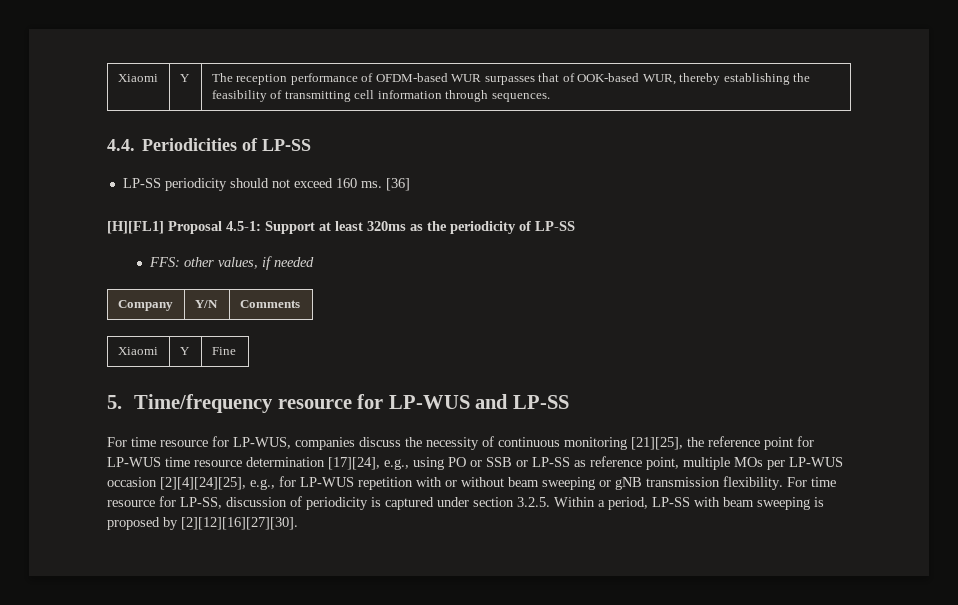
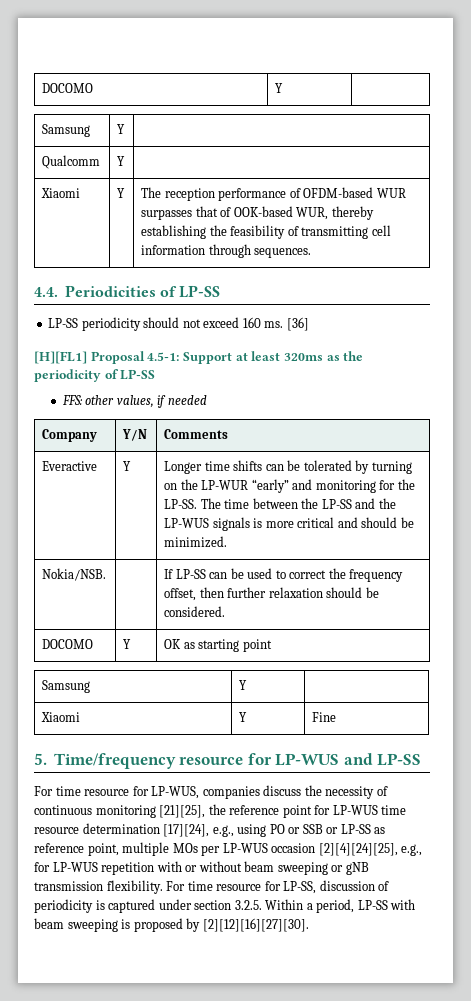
(117, 78) none -> [42,83,94,93] [275,83,284,93] [42,124,91,137] [117,124,126,134] [42,155,101,169] [117,156,126,166] DOCOMO | Y | // Samsung | Y | // Qualcomm | Y | //
(300, 304) none -> [42,461,98,471] [123,461,132,471] [164,460,412,474] [164,479,415,493] [164,498,396,509] [164,517,414,531] [164,536,228,548] [42,568,107,581] [164,568,404,582] [164,587,379,601] [164,606,226,617] [42,639,94,649] [123,639,132,649] [164,639,272,652] [42,680,91,693] [239,680,248,690] // Everactive | Y | Longer time shifts can be tolerated by turning on the LP-WUR “early” and monitoring for the LP-SS. The time between the LP-SS and the LP-WUS signals is more critical and should be minimized. // Nokia/NSB. | | If LP-SS can be used to correct the frequency offset, then further relaxation should be considered. // DOCOMO | Y | OK as starting point // Samsung | Y |

